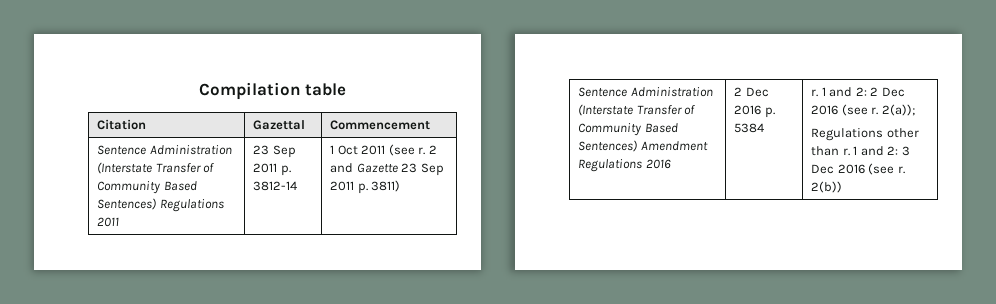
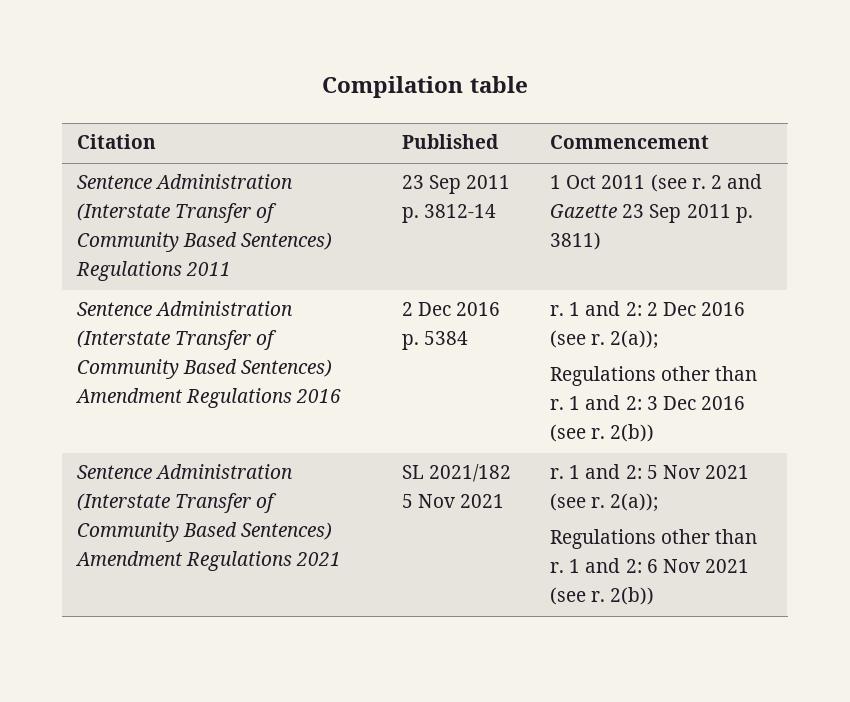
[253,120,306,130] Gazettal -> [402,134,500,149] Published
(843, 187) none -> [77,464,294,479] [77,493,278,513] [77,522,333,542] [75,551,342,571] [402,464,512,482] [402,494,505,508] [550,464,749,479] [550,493,659,512] [550,529,758,549] [550,558,749,573] [550,587,655,605] // Sentence Administration (Interstate Transfer of Community Based Sentences) Amendment Regulations 2021 | SL 2021/182 5 Nov 2021 | r. 1 and 2: 5 Nov 2021 (see r. 2(a)); // Regulations other than r. 1 and 2: 6 Nov 2021 (see r. 2(b))

